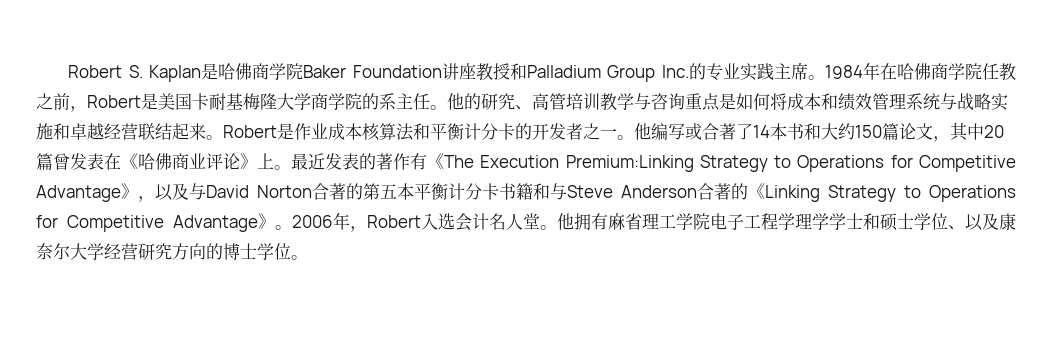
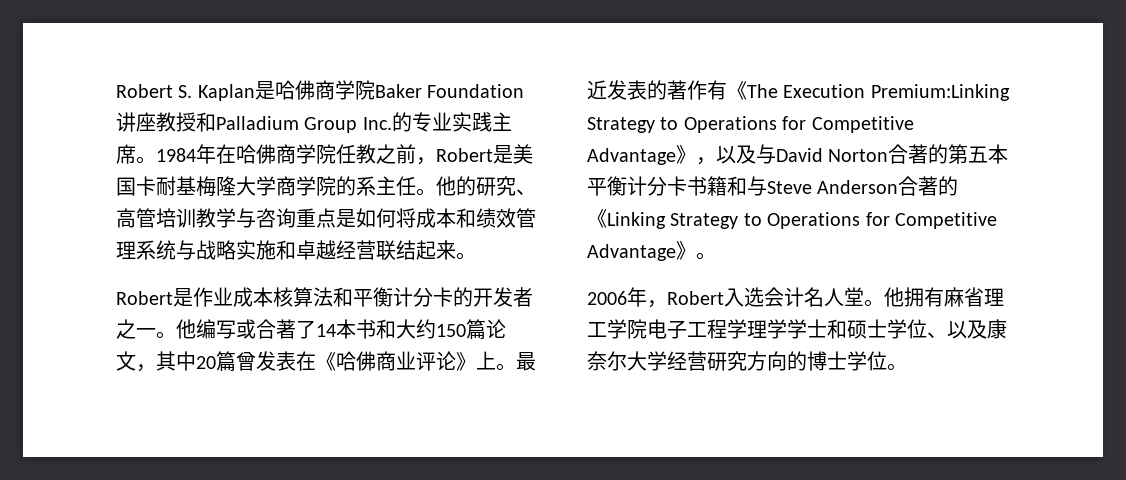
(223, 137) none -> (476, 256) //
(292, 227) none -> (716, 256) //

